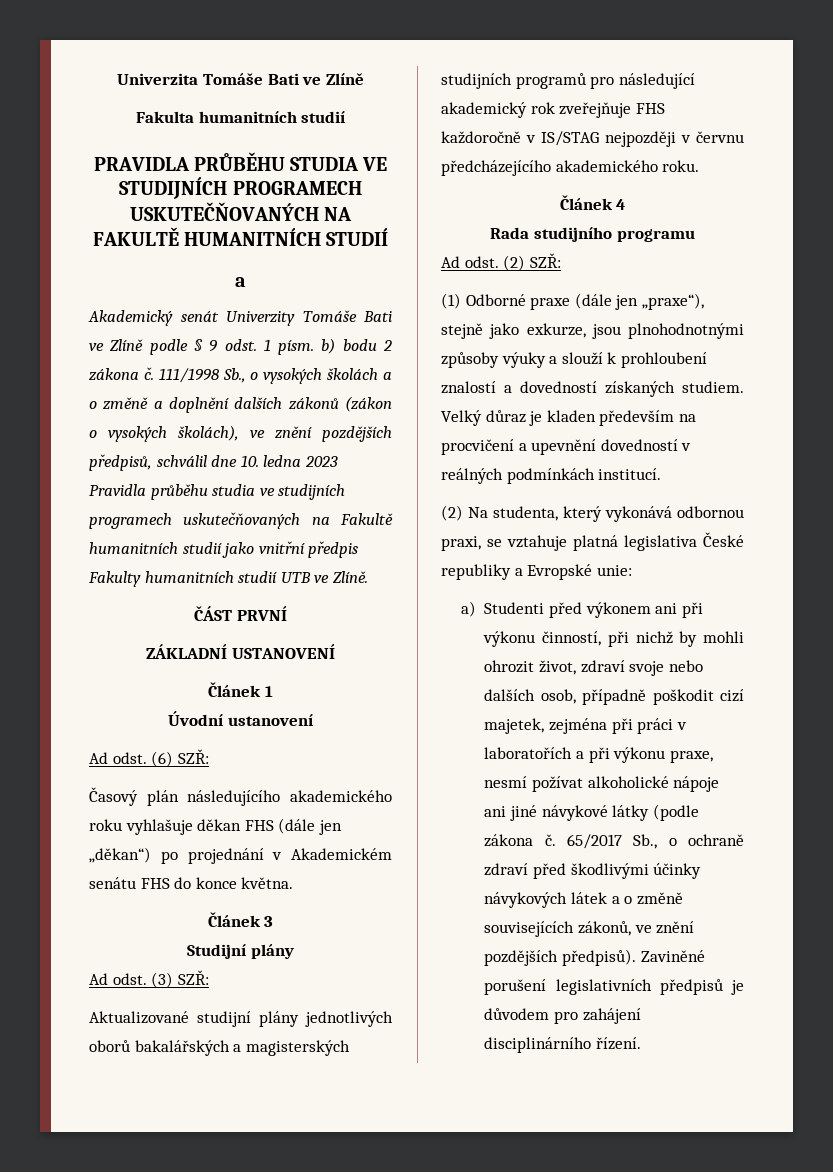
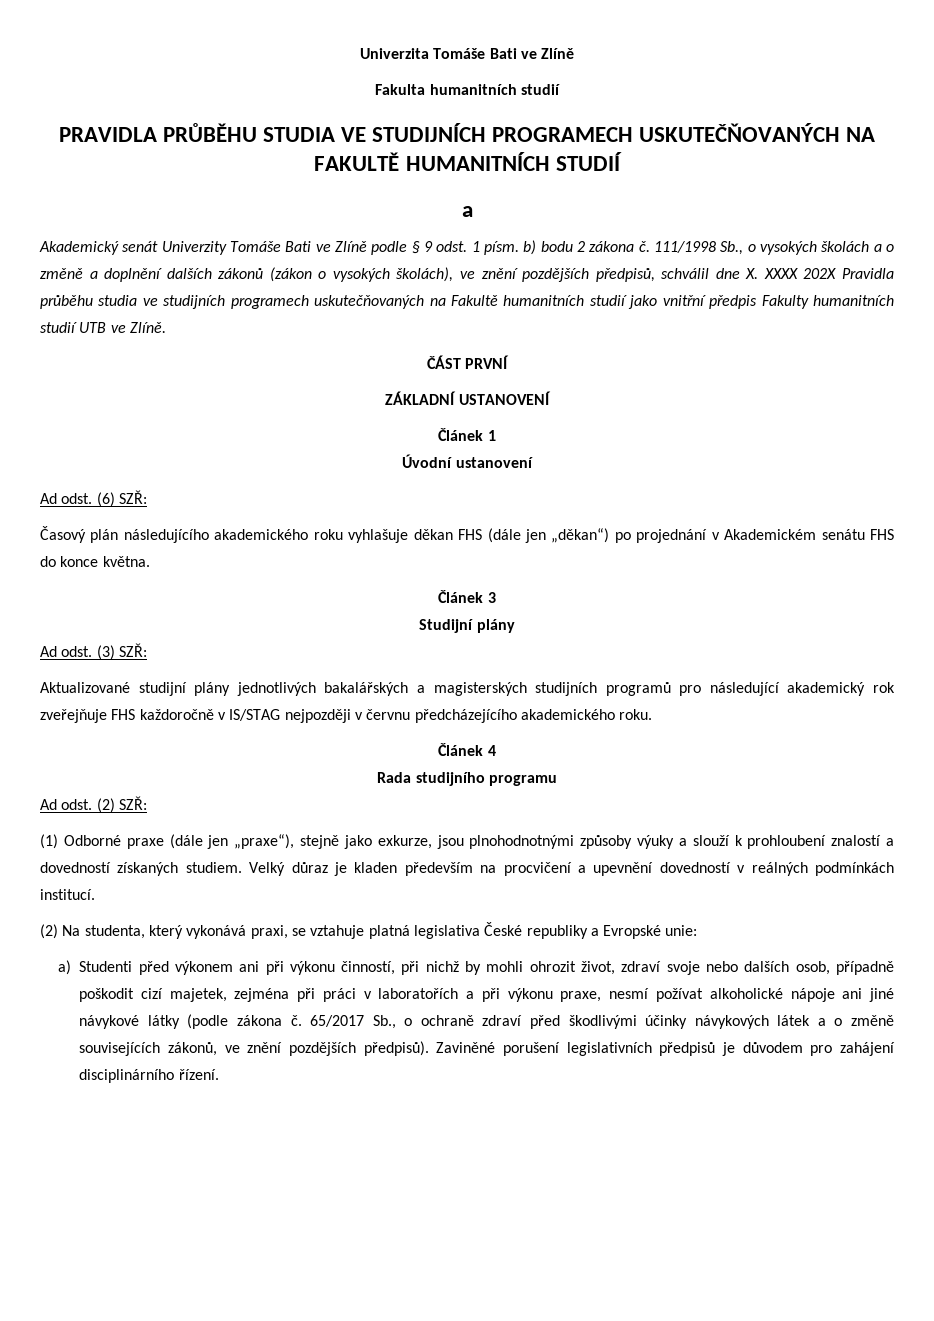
[240,455,338,467] 10. ledna 2023 -> [745,268,837,279] X. XXXX 202X
[89,1040,130,1052] oborů -> (316, 689) none
[677,506,744,518] odbornou -> (247, 932) none

